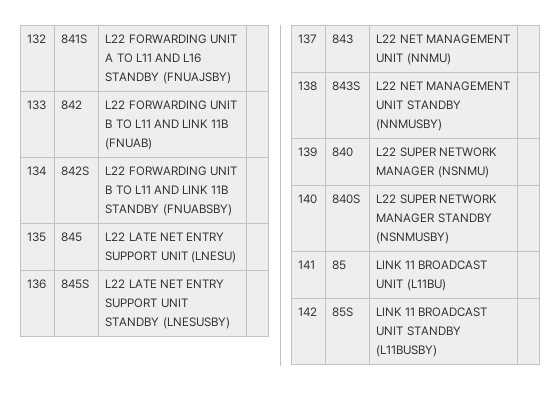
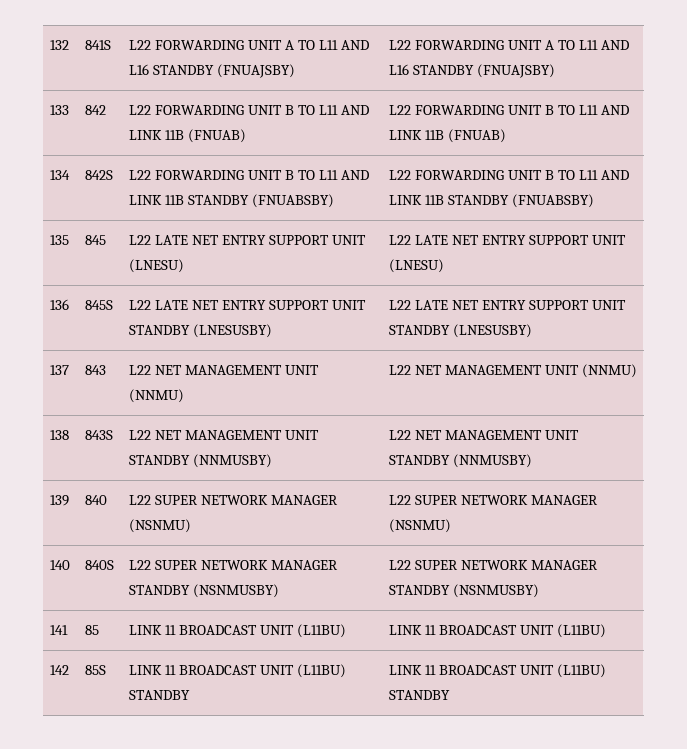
(231, 78) none -> [389,40,629,50] [389,64,555,78] L22 FORWARDING UNIT A TO L11 AND L16 STANDBY (FNUAJSBY)
(153, 144) none -> [389,105,629,115] [389,129,506,143] L22 FORWARDING UNIT B TO L11 AND LINK 11B (FNUAB)
(232, 210) none -> [389,170,629,180] [389,194,594,208] L22 FORWARDING UNIT B TO L11 AND LINK 11B STANDBY (FNUABSBY)
(236, 257) none -> [389,235,626,245] [389,259,445,273] L22 LATE NET ENTRY SUPPORT UNIT (LNESU)
(230, 323) none -> [389,300,626,310] [389,324,533,338] L22 LATE NET ENTRY SUPPORT UNIT STANDBY (LNESUSBY)
(451, 59) none -> [389,364,637,378] L22 NET MANAGEMENT UNIT (NNMU)
(443, 125) none -> [389,430,579,440] [389,454,533,468] L22 NET MANAGEMENT UNIT STANDBY (NNMUSBY)
(489, 172) none -> [389,495,598,505] [389,519,452,533] L22 SUPER NETWORK MANAGER (NSNMU)
(450, 238) none -> [389,560,598,570] [389,584,540,598] L22 SUPER NETWORK MANAGER STANDBY (NSNMUSBY)
(446, 285) none -> [389,624,606,638] LINK 11 BROADCAST UNIT (L11BU)
[406,326,461,336] [376,345,438,357] STANDBY (L11BUSBY) | -> [296,664,346,678] [129,690,191,700] [389,664,606,678] [389,690,451,700] (L11BU) STANDBY | LINK 11 BROADCAST UNIT (L11BU) STANDBY

